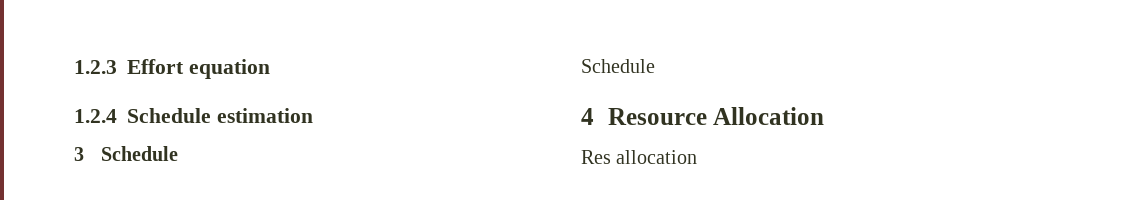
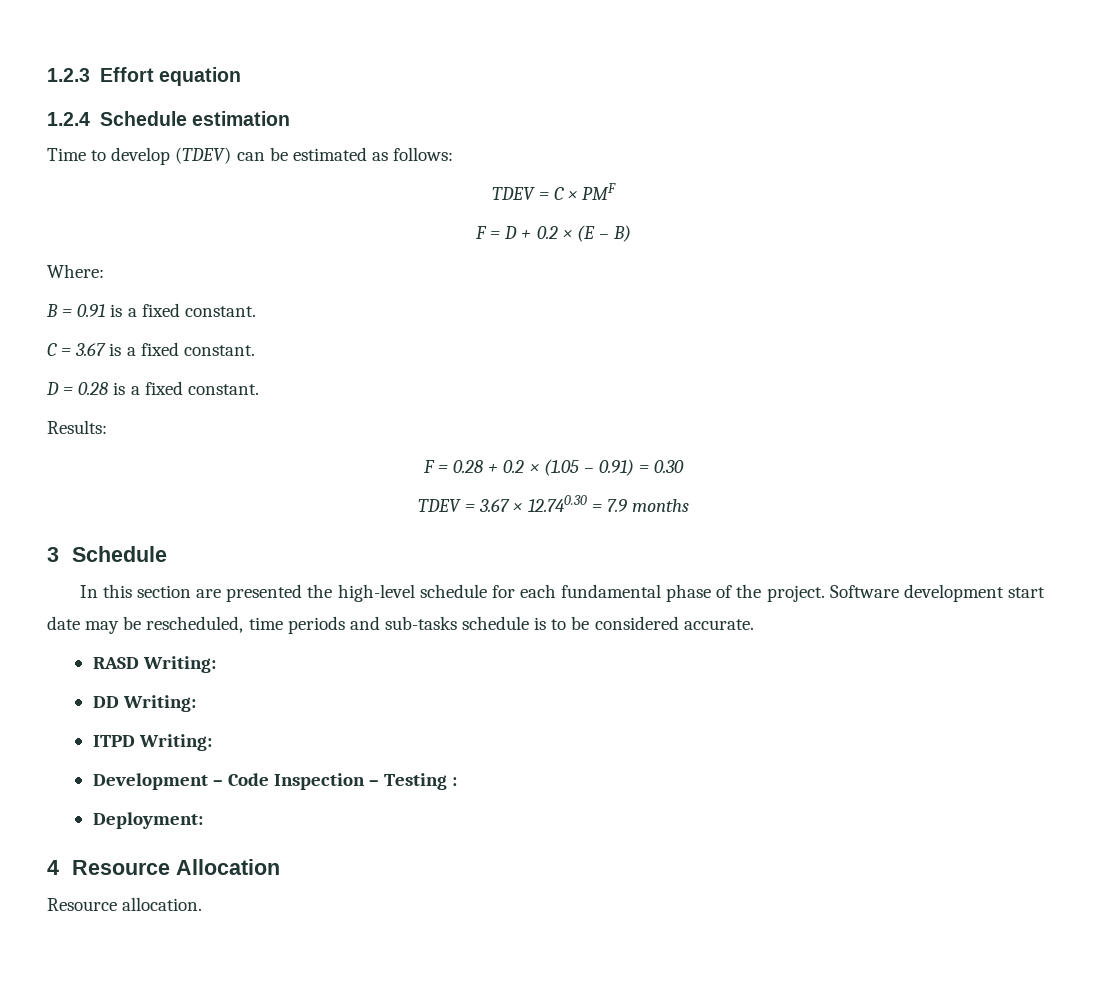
[74,146,178,161] [581,59,655,73] 3 Schedule // Schedule -> [47,147,454,165] [491,183,617,200] [474,225,632,242] [47,264,104,278] [46,303,256,317] [47,342,255,356] [46,381,259,395] [47,420,107,434] [422,459,685,476] [418,495,689,512] [47,546,167,562] [79,584,1045,602] [47,616,754,634] [92,656,216,673] [92,695,196,712] [92,734,212,751] [92,773,458,790] [92,812,203,829] Time to develop (TDEV) can be estimated as follows: // TDEV = C × PMF // F = D + 0.2 × (E – B) // Where: // B = 0.91 is a fixed constant. // C = 3.67 is a fixed constant. // D = 0.28 is a fixed constant. // Results: // F = 0.28 + 0.2 × (1.05 – 0.91) = 0.30 // TDEV = 3.67 × 12.740.30 = 7.9 months // 3 Schedule // In this section are presented the high-level schedule for each fundamental phase of the project. Software development start date may be rescheduled, time periods and sub-tasks schedule is to be considered accurate. // RASD Writing: // DD Writing: // ITPD Writing: // Development – Code Inspection – Testing : // Deployment:
[581,150,698,164] Res allocation -> [47,897,203,911] Resource allocation.

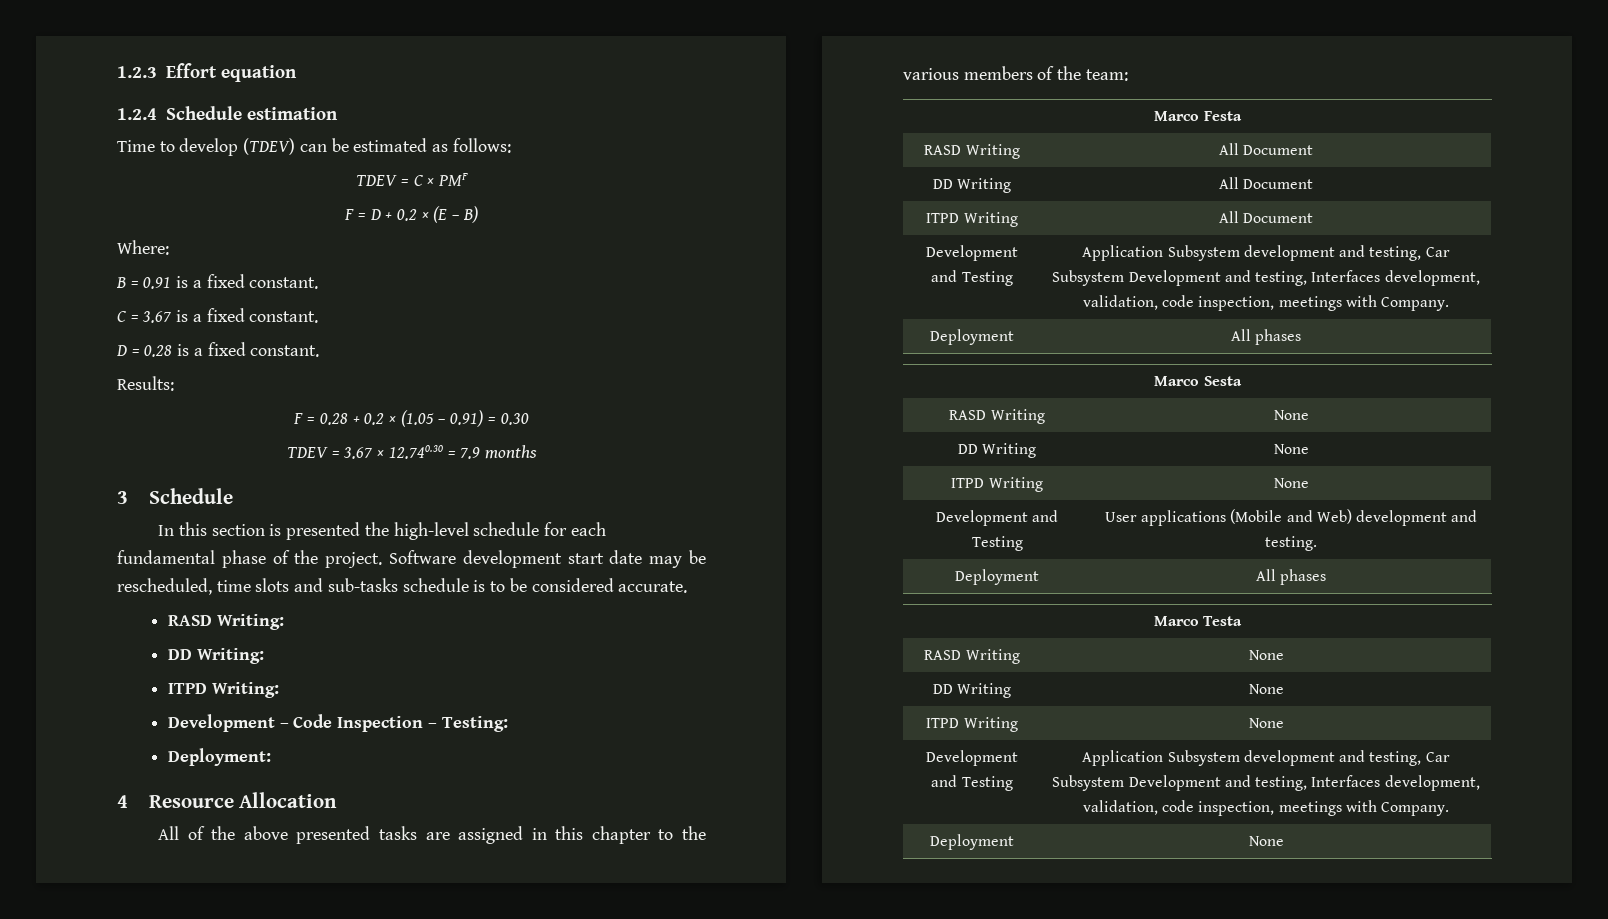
[196,589,222,598] are -> [269,524,282,536] is
[287,616,345,634] periods -> [255,578,290,592] slots
[384,773,458,790] Testing : -> [441,716,508,732] Testing:
[47,897,203,911] Resource allocation. -> [158,826,706,844] [903,66,1128,81] [1154,111,1242,121] [924,144,1020,159] [1218,143,1314,155] [932,178,1012,193] [1218,177,1314,189] [926,212,1018,227] [1218,211,1314,223] [926,245,1018,261] [931,270,1013,286] [1082,245,1450,261] [1052,270,1480,286] [1082,295,1450,311] [930,329,1014,345] [1230,329,1302,345] [1154,376,1242,386] [949,409,1045,424] [1273,410,1309,420] [957,443,1037,458] [1273,444,1309,454] [951,477,1043,492] [1273,478,1309,488] [935,510,1059,526] [971,536,1023,551] [1104,509,1478,526] [1265,536,1317,551] [955,569,1039,585] [1255,569,1327,585] [1153,616,1243,626] [924,649,1020,664] [1248,650,1284,660] [932,683,1012,698] [1248,684,1284,694] [926,717,1018,732] [1248,718,1284,728] [926,750,1018,766] [931,775,1013,791] [1082,750,1450,766] [1052,775,1480,791] [1082,800,1450,816] [930,834,1014,850] [1248,836,1284,846] All of the above presented tasks are assigned in this chapter to the various members of the team: // Marco Festa // RASD Writing | All Document // DD Writing | All Document // ITPD Writing | All Document // Development and Testing | Application Subsystem development and testing, Car Subsystem Development and testing, Interfaces development, validation, code inspection, meetings with Company. // Deployment | All phases // Marco Sesta // RASD Writing | None // DD Writing | None // ITPD Writing | None // Development and Testing | User applications (Mobile and Web) development and testing. // Deployment | All phases // Marco Testa // RASD Writing | None // DD Writing | None // ITPD Writing | None // Development and Testing | Application Subsystem development and testing, Car Subsystem Development and testing, Interfaces development, validation, code inspection, meetings with Company. // Deployment | None

